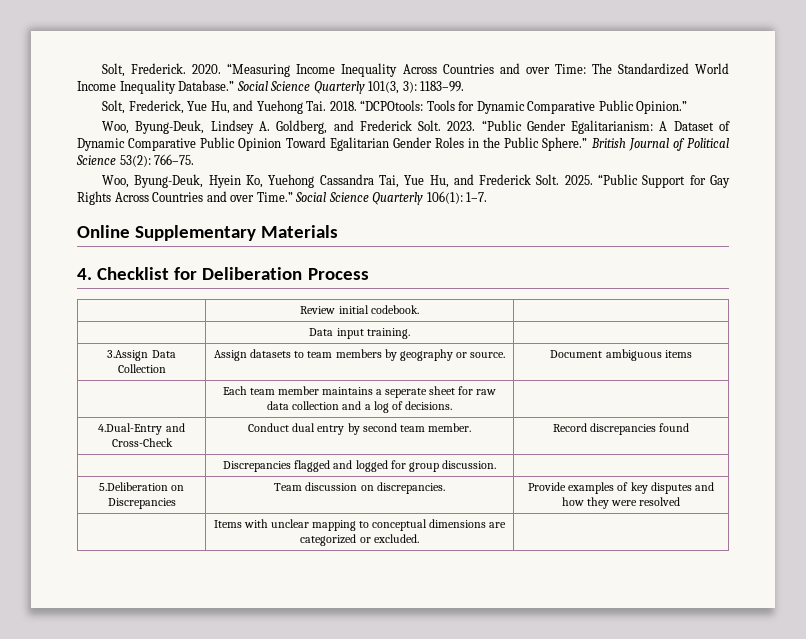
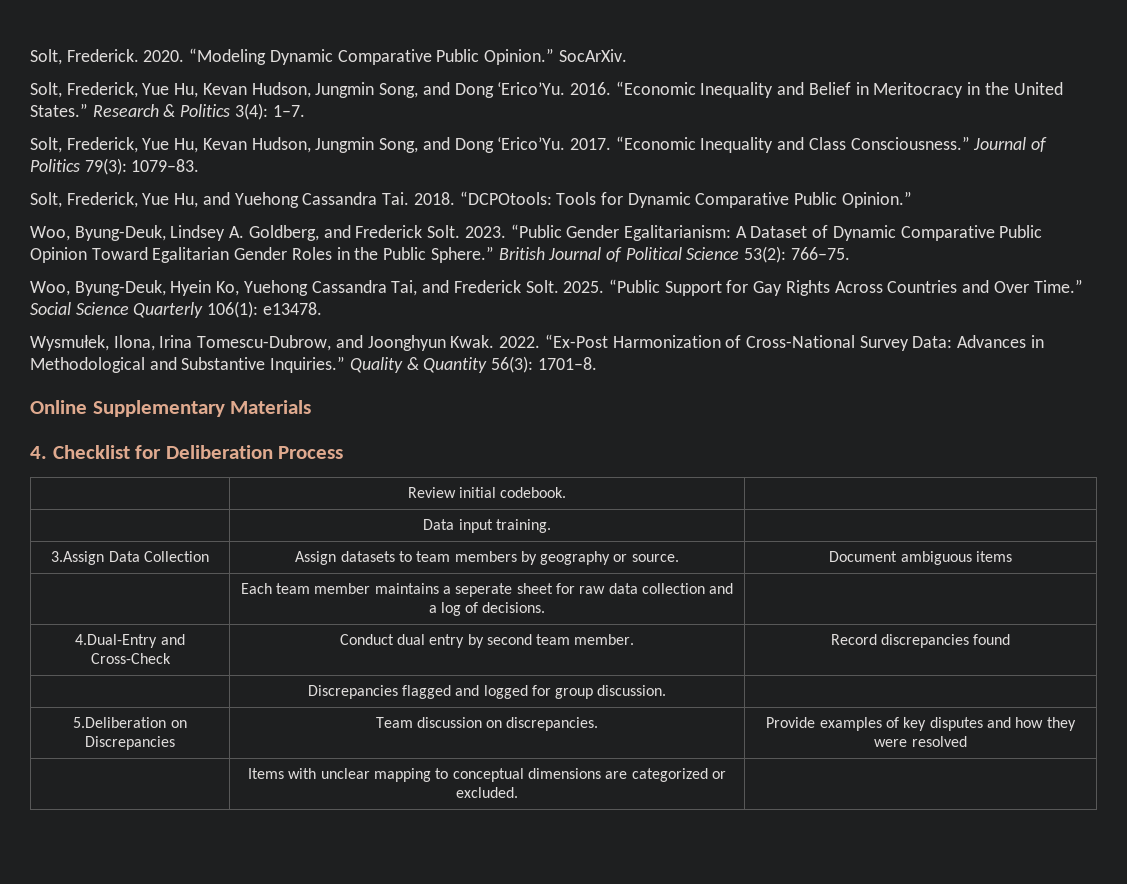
[227,63,729,77] [77,80,465,94] “Measuring Income Inequality Across Countries and over Time: The Standardized World Income Inequality Database.” Social Science Quarterly 101(3, 3): 1183–99. -> [189,48,627,65] [30,81,1063,98] [30,103,305,120] [30,136,1048,153] [30,158,200,175] “Modeling Dynamic Comparative Public Opinion.” SocArXiv. // Solt, Frederick, Yue Hu, Kevan Hudson, Jungmin Song, and Dong ‘Erico’Yu. 2016. “Economic Inequality and Belief in Meritocracy in the United States.” Research & Politics 3(4): 1–7. // Solt, Frederick, Yue Hu, Kevan Hudson, Jungmin Song, and Dong ‘Erico’Yu. 2017. “Economic Inequality and Class Consciousness.” Journal of Politics 79(3): 1079–83.
(303, 107) none -> [302,192,378,205] Cassandra
[404,175,449,188] Yue Hu, -> (418, 288) none
[230,195,255,202] over -> [993,281,1029,293] Over
[466,192,488,202] 1–7. -> [262,302,322,315] [30,334,1044,351] [30,356,597,373] e13478. // Wysmułek, Ilona, Irina Tomescu-Dubrow, and Joonghyun Kwak. 2022. “Ex-Post Harmonization of Cross-National Survey Data: Advances in Methodological and Substantive Inquiries.” Quality & Quantity 56(3): 1701–8.

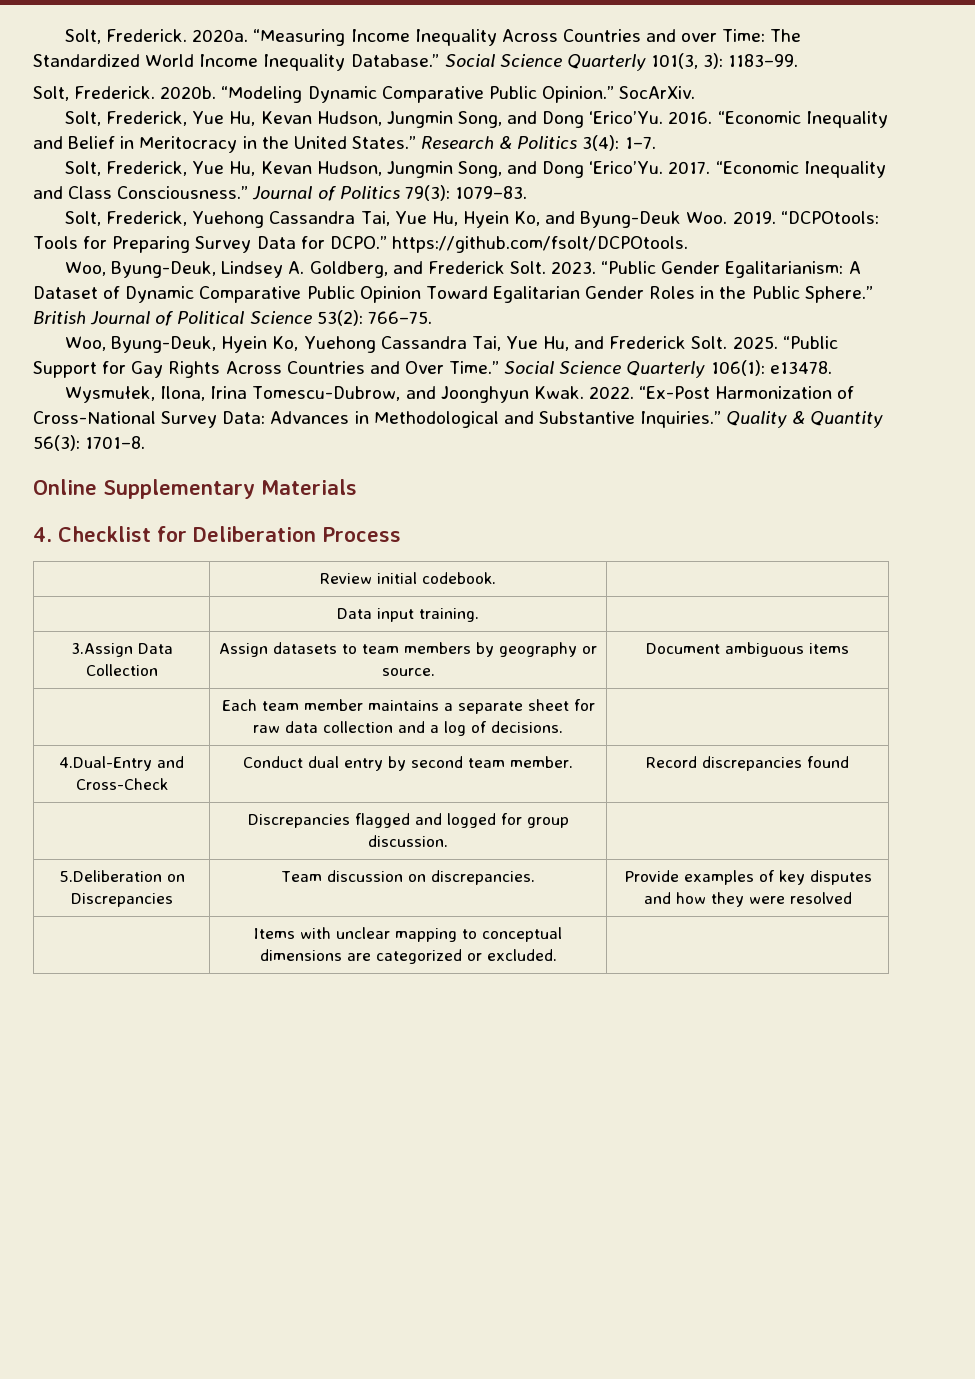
[30,49,185,65] Solt, Frederick. 2020. -> [65,29,802,46] [33,53,799,71] [33,86,217,101] Solt, Frederick. 2020a. “Measuring Income Inequality Across Countries and over Time: The Standardized World Income Inequality Database.” Social Science Quarterly 101(3, 3): 1183–99. // Solt, Frederick. 2020b.
[142,191,912,208] Yue Hu, and Yuehong Cassandra Tai. 2018. “DCPOtools: Tools for Dynamic Comparative Public Opinion.” -> [192,211,879,228] [33,236,688,253] Yuehong Cassandra Tai, Yue Hu, Hyein Ko, and Byung-Deuk Woo. 2019. “DCPOtools: Tools for Preparing Survey Data for DCPO.” https://github.com/fsolt/DCPOtools.
(418, 288) none -> [505,336,570,351] Yue Hu,
[455,583,513,597] seperate -> [457,701,523,714] separate

